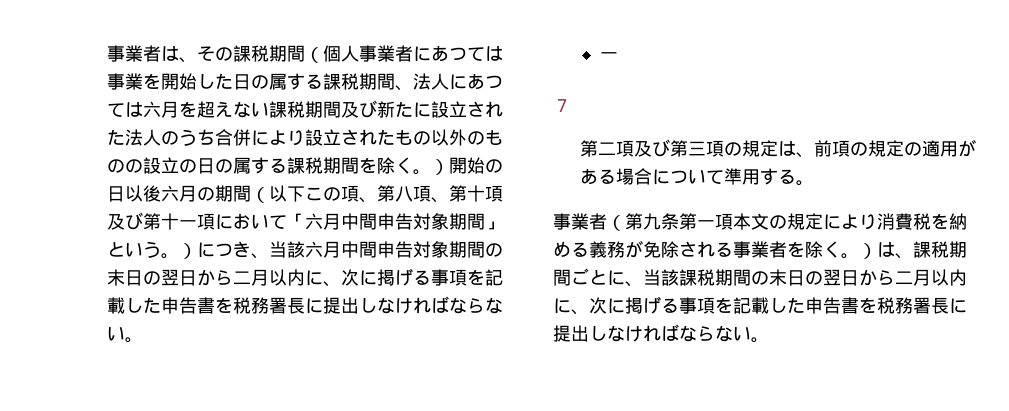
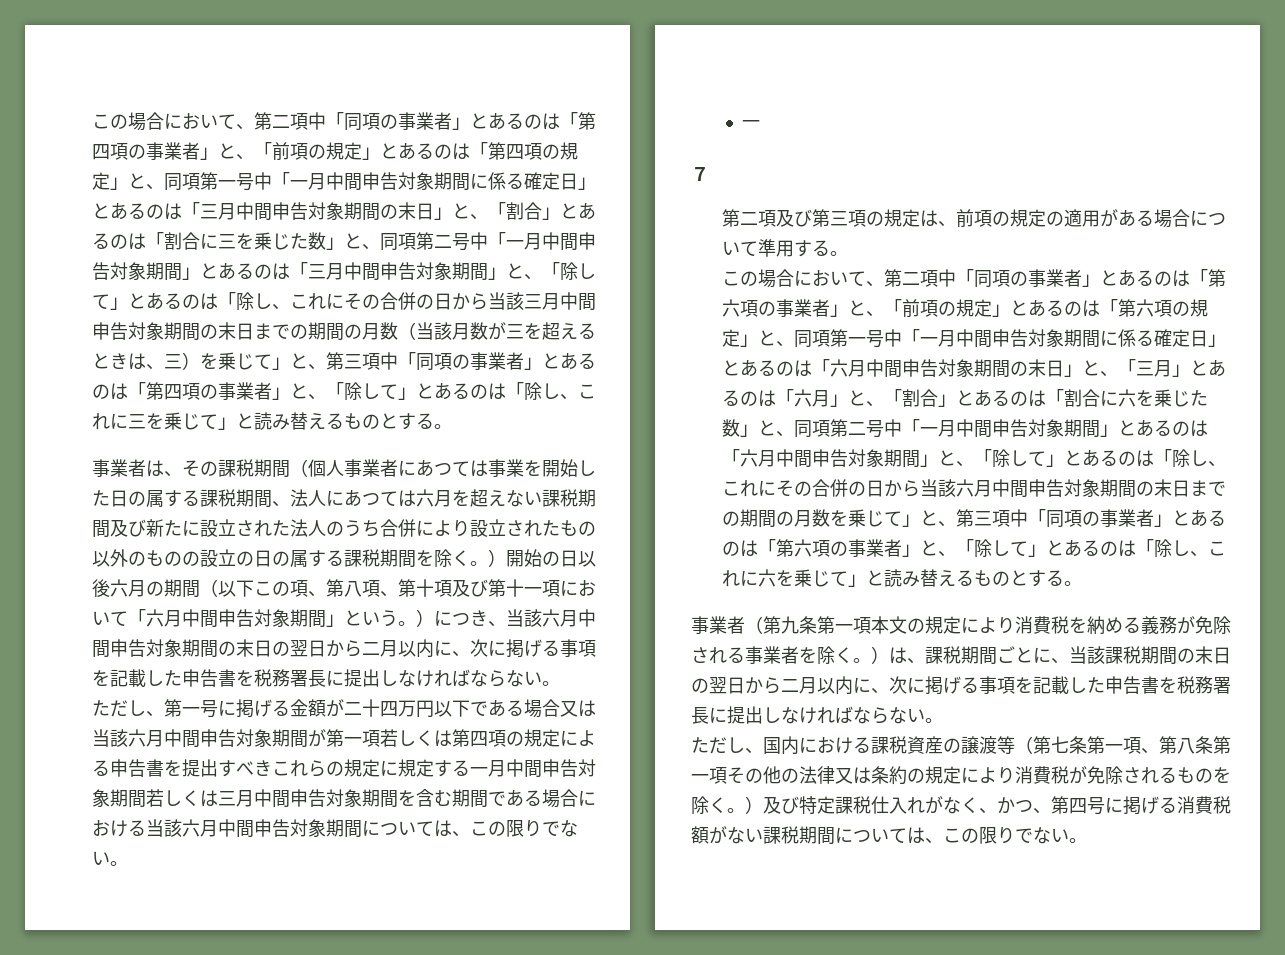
(106, 53) none -> [92,112,597,131] [92,142,579,160] [92,172,597,191] [92,202,597,221] [92,232,597,251] [92,262,597,281] [92,292,597,311] [92,322,597,341] [92,352,597,371] [92,382,597,400] [92,412,453,430] この場合において、第二項中「同項の事業者」とあるのは「第四項の事業者」と、「前項の規定」とあるのは「第四項の規定」と、同項第一号中「一月中間申告対象期間に係る確定日」とあるのは「三月中間申告対象期間の末日」と、「割合」とあるのは「割合に三を乗じた数」と、同項第二号中「一月中間申告対象期間」とあるのは「三月中間申告対象期間」と、「除して」とあるのは「除し、これにその合併の日から当該三月中間申告対象期間の末日までの期間の月数（当該月数が三を超えるときは、三）を乗じて」と、第三項中「同項の事業者」とあるのは「第四項の事業者」と、「除して」とあるのは「除し、これに三を乗じて」と読み替えるものとする。 //
(143, 340) none -> [92,699,597,718] [92,729,597,748] [92,759,597,778] [92,789,597,808] [92,819,579,838] [92,851,129,866] // ただし、第一号に掲げる金額が二十四万円以下である場合又は当該六月中間申告対象期間が第一項若しくは第四項の規定による申告書を提出すべきこれらの規定に規定する一月中間申告対象期間若しくは三月中間申告対象期間を含む期間である場合における当該六月中間申告対象期間については、この限りでない。
(814, 183) none -> [722,269,1227,288] [722,299,1209,317] [722,329,1227,348] [722,359,1227,378] [722,389,1209,407] [722,419,1209,438] [722,449,1227,468] [722,479,1227,498] [722,509,1227,528] [722,539,1227,557] [722,569,1083,587] // この場合において、第二項中「同項の事業者」とあるのは「第六項の事業者」と、「前項の規定」とあるのは「第六項の規定」と、同項第一号中「一月中間申告対象期間に係る確定日」とあるのは「六月中間申告対象期間の末日」と、「三月」とあるのは「六月」と、「割合」とあるのは「割合に六を乗じた数」と、同項第二号中「一月中間申告対象期間」とあるのは「六月中間申告対象期間」と、「除して」とあるのは「除し、これにその合併の日から当該六月中間申告対象期間の末日までの期間の月数を乗じて」と、第三項中「同項の事業者」とあるのは「第六項の事業者」と、「除して」とあるのは「除し、これに六を乗じて」と読み替えるものとする。
(769, 340) none -> [691,736,1231,755] [691,766,1231,785] [691,796,1231,815] [691,826,1087,845] // ただし、国内における課税資産の譲渡等（第七条第一項、第八条第一項その他の法律又は条約の規定により消費税が免除されるものを除く。）及び特定課税仕入れがなく、かつ、第四号に掲げる消費税額がない課税期間については、この限りでない。

